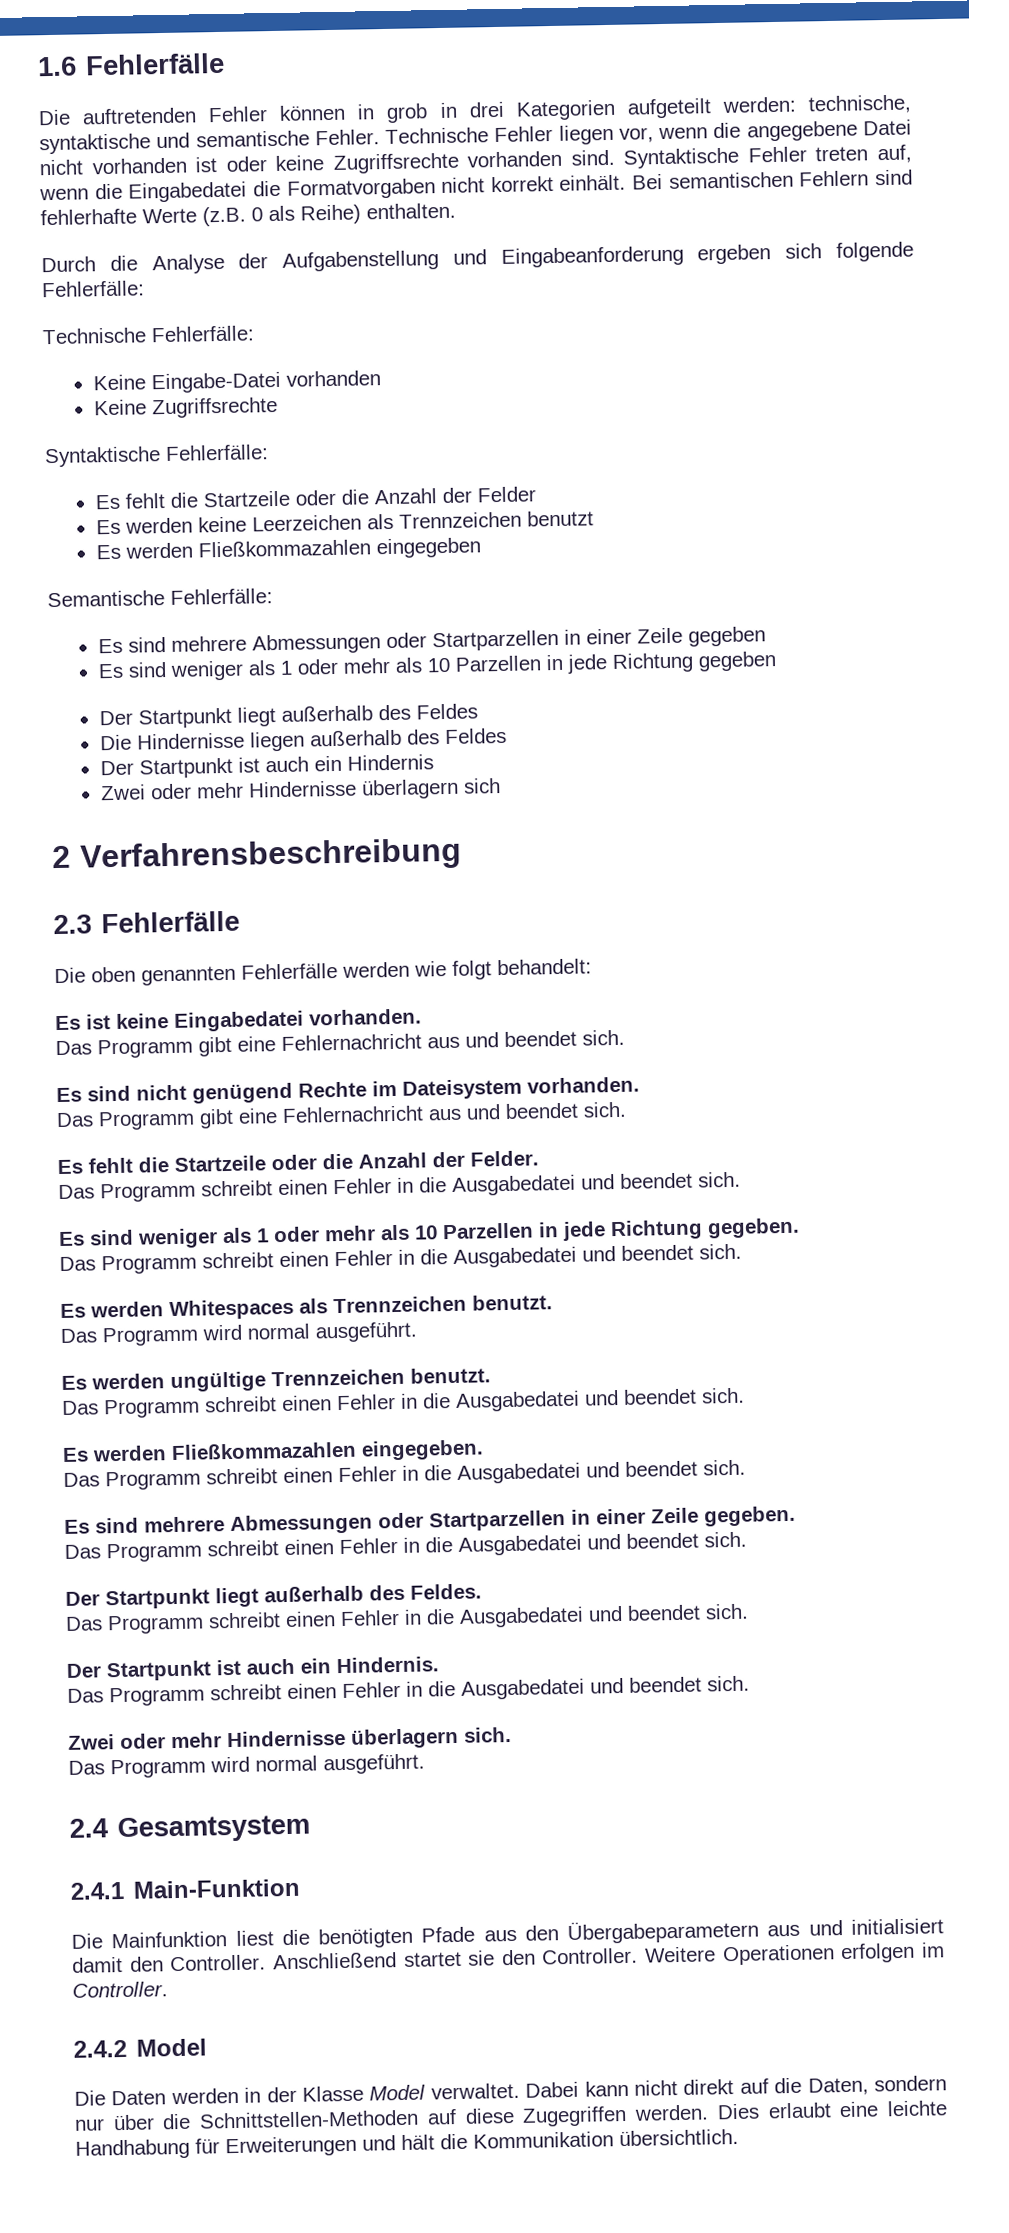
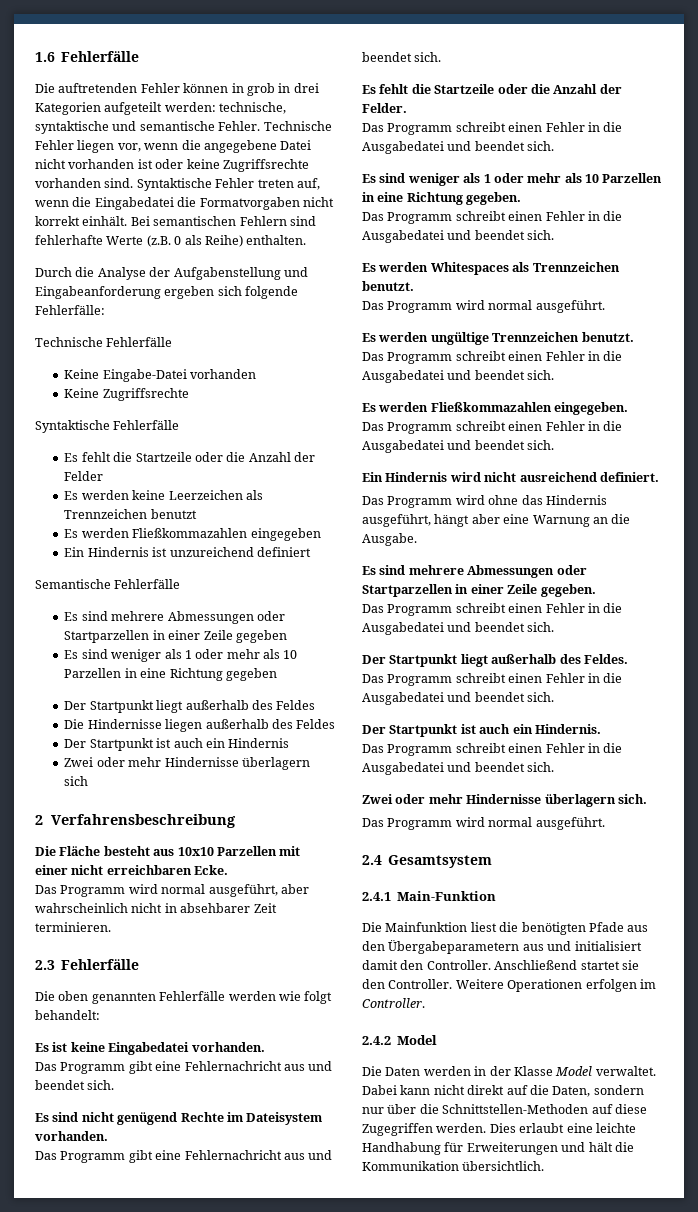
[151,325,255,343] Fehlerfälle: -> [106,337,173,347] Fehlerfälle
[165,444,269,461] Fehlerfälle: -> [113,420,180,430] Fehlerfälle
(481, 548) none -> [64,547,311,557] // Ein Hindernis ist unzureichend definiert
[170,588,273,605] Fehlerfälle: -> [114,579,181,589] Fehlerfälle
[566,654,608,674] jede -> [140,668,167,678] eine
(463, 856) none -> [35,846,301,856] [35,865,229,875] [35,884,309,897] [35,903,277,913] [35,922,111,932] // Die Fläche besteht aus 10x10 Parzellen mit einer nicht erreichbaren Ecke. // Das Programm wird normal ausgeführt, aber wahrscheinlich nicht in absehbarer Zeit terminieren.
[562,1221,606,1241] jede -> [377,192,404,202] eine
(746, 1467) none -> [362,472,659,482] [362,495,607,508] [362,514,631,527] [362,533,417,546] // Ein Hindernis wird nicht ausreichend definiert. // Das Programm wird ohne das Hindernis ausgeführt, hängt aber eine Warnung an die Ausgabe.

